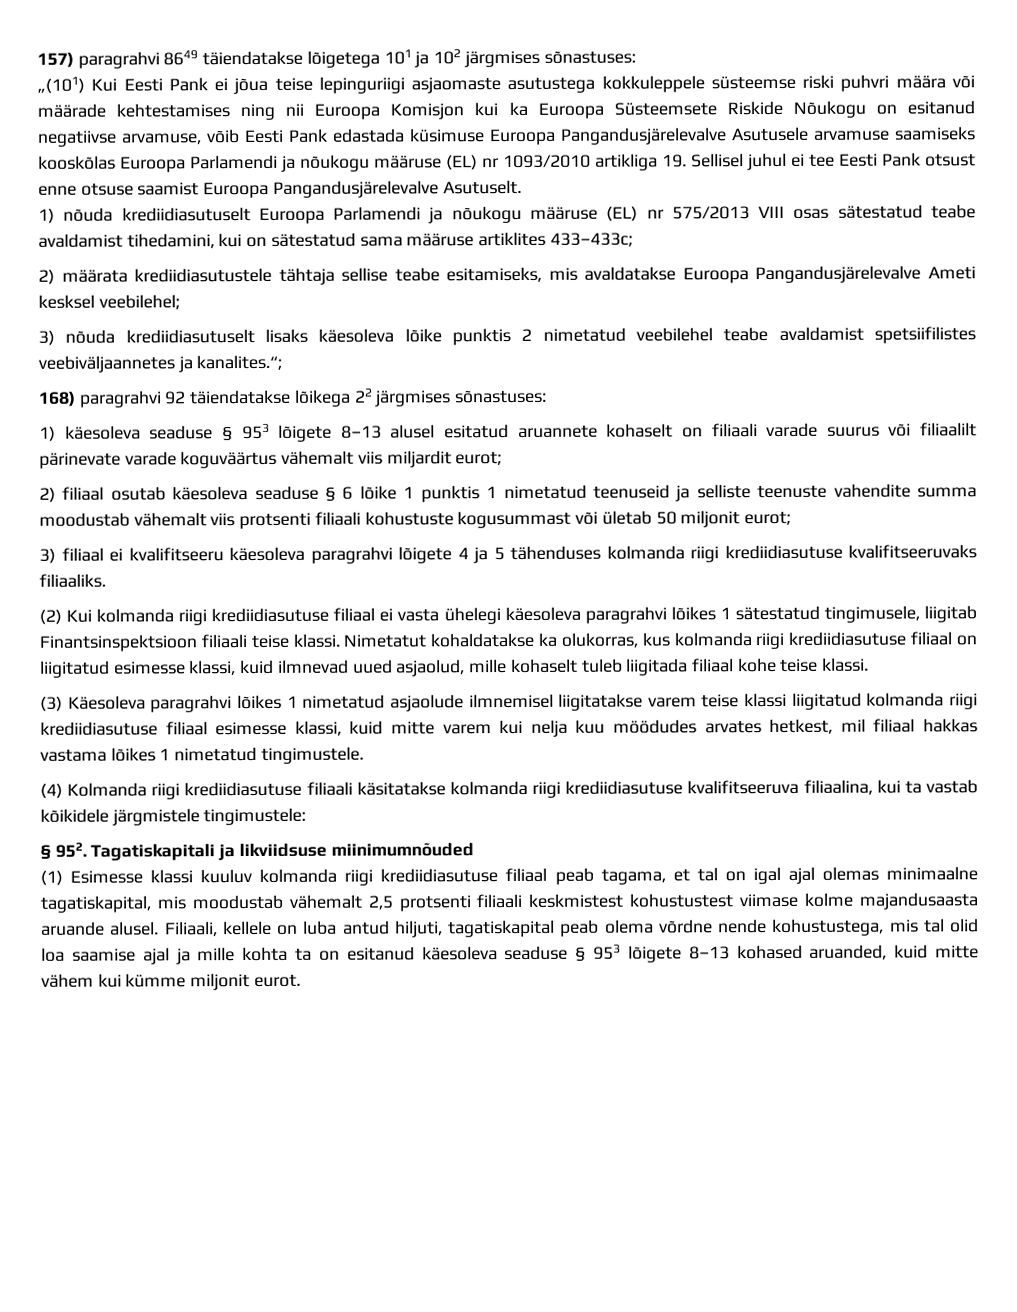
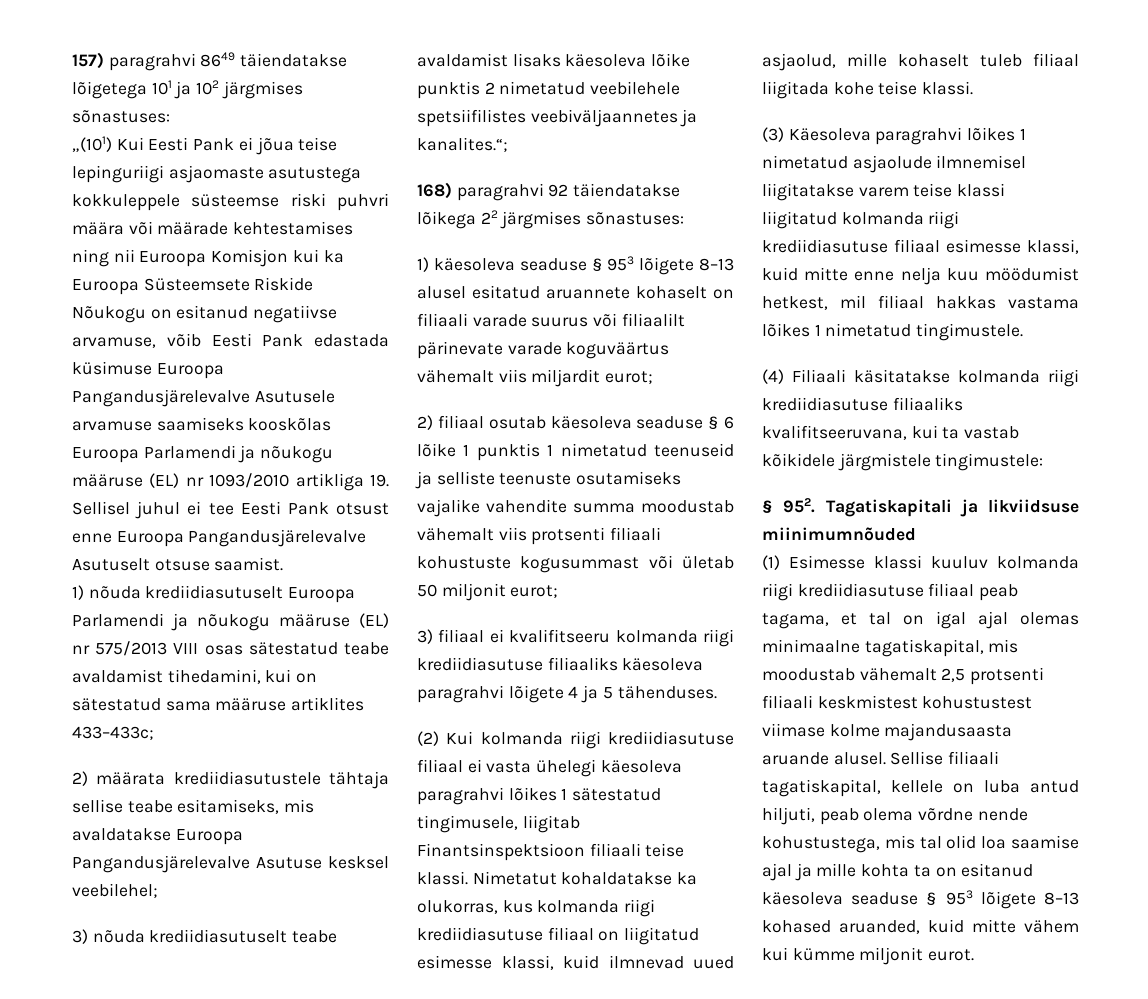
[80,179,522,199] otsuse saamist Euroopa Pangandusjärelevalve Asutuselt. -> [116,529,367,547] [72,557,284,571] Euroopa Pangandusjärelevalve Asutuselt otsuse saamist.
[927,266,976,280] Ameti -> [256,857,322,869] Asutuse
(255, 336) none -> [292,930,338,943] [417,53,508,67] teabe avaldamist
[635,326,864,342] veebilehel teabe avaldamist -> [590,81,681,95] veebilehele
(828, 491) none -> [576,471,682,485] [417,499,480,517] osutamiseks vajalike
(224, 554) none -> [615,629,734,647] [417,657,618,671] kolmanda riigi krediidiasutuse filiaaliks
[510,544,977,563] [39,573,106,588] tähenduses kolmanda riigi krediidiasutuse kvalifitseeruvaks filiaaliks. -> [617,686,717,699] tähenduses.
[626,658,734,676] liigitada filiaal -> [1033,53,1079,67] [762,81,829,99] filiaal liigitada
[442,719,762,737] varem kui nelja kuu möödudes arvates -> [854,267,1079,285] enne nelja kuu möödumist
[67,781,353,800] Kolmanda riigi krediidiasutuse filiaali -> [792,369,846,383] Filiaali
[687,779,873,795] kvalifitseeruva filiaalina, -> [892,397,963,411] [762,425,907,440] filiaaliks kvalifitseeruvana,
[164,921,218,937] Filiaali, -> [890,751,1000,765] [762,779,881,797] Sellise filiaali tagatiskapital,
[448,919,555,938] tagatiskapital -> (815, 816) none

